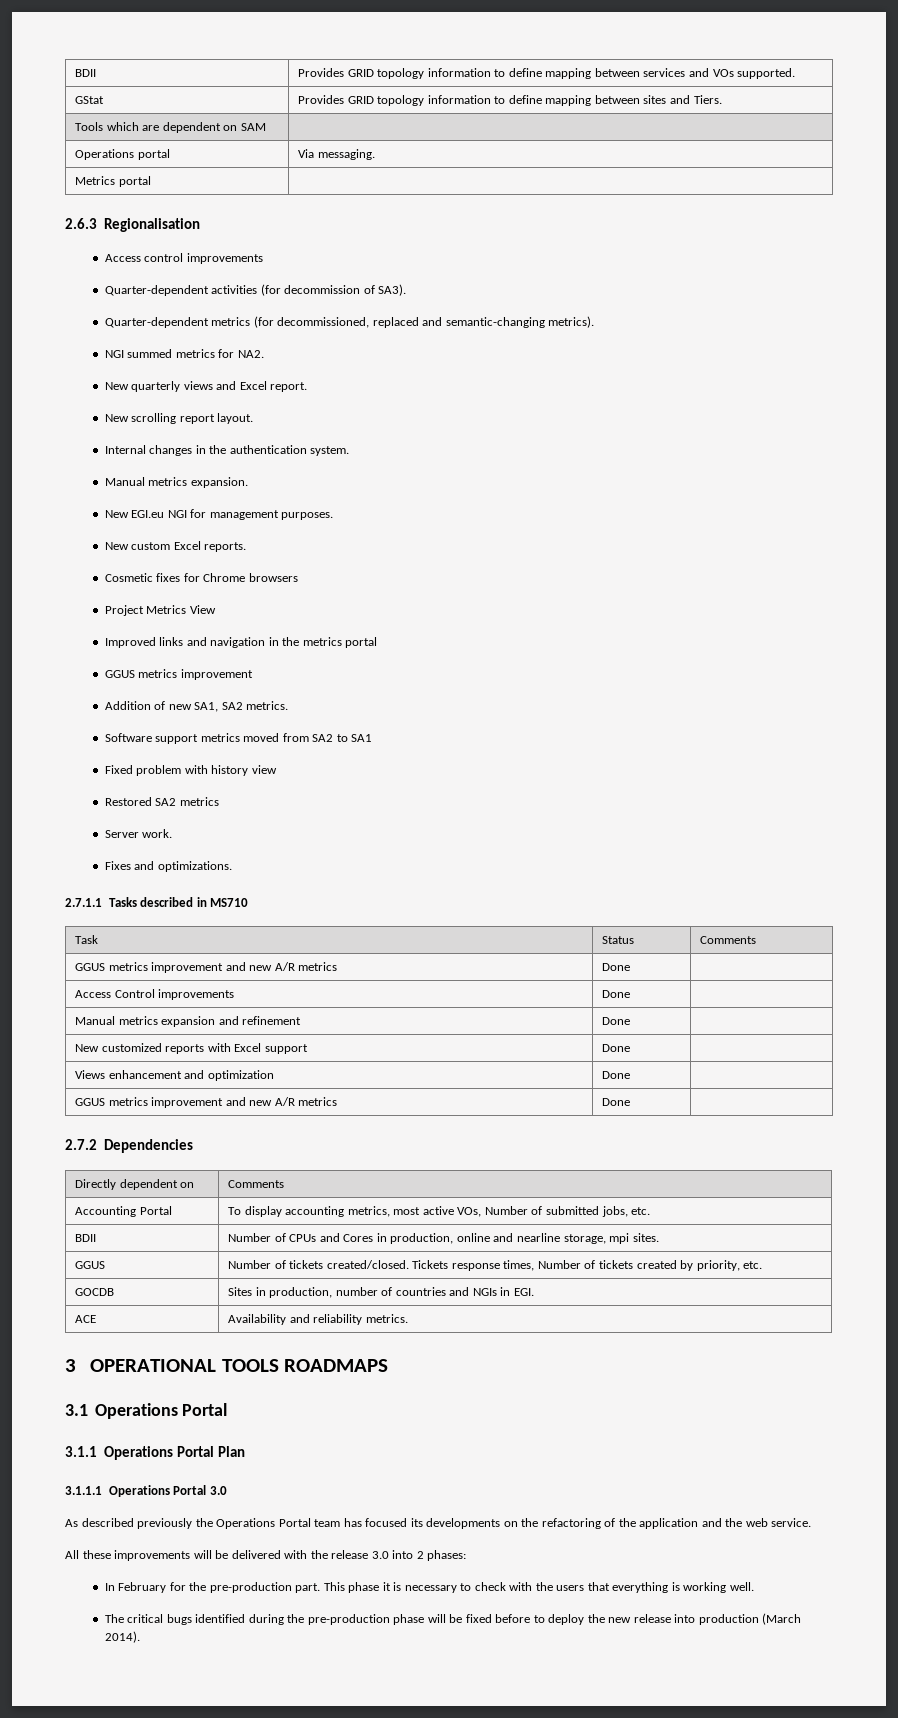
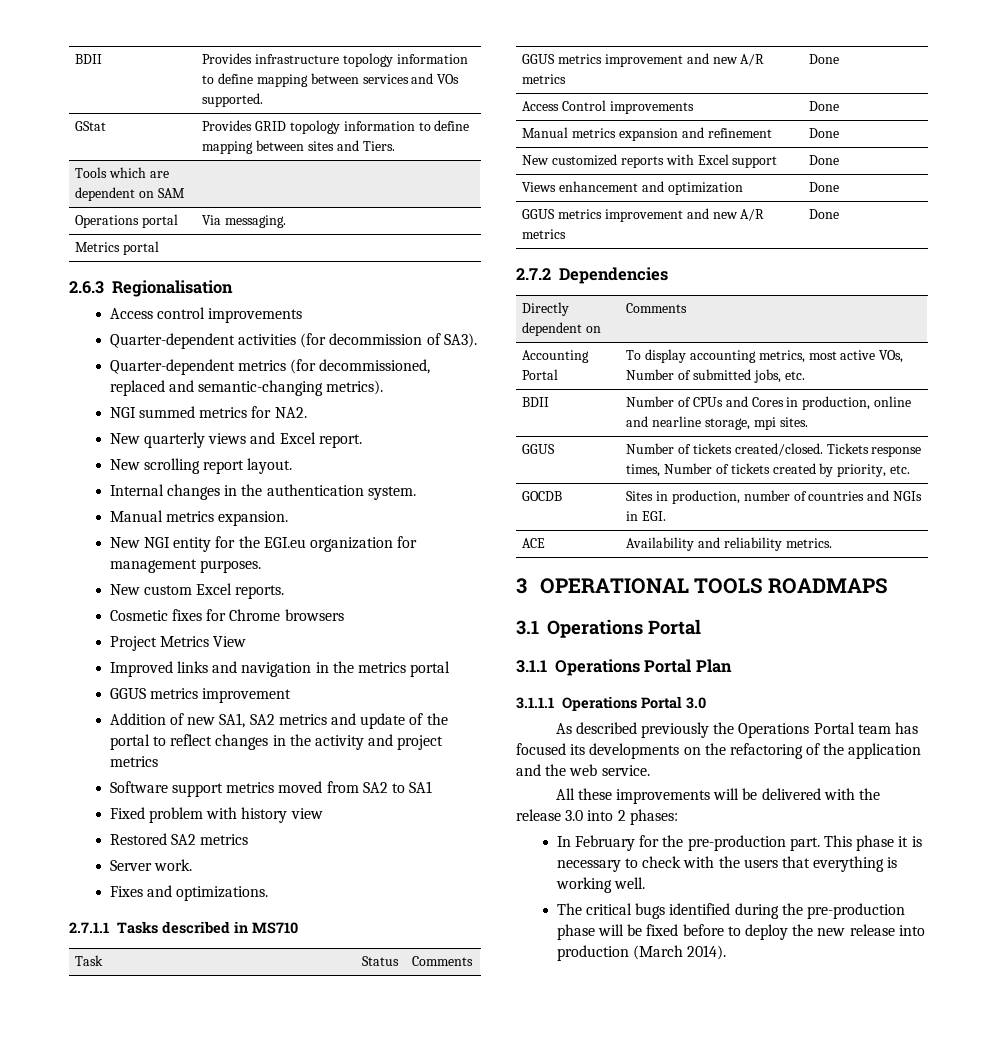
[347,69,374,77] GRID -> [255,54,340,64] infrastructure
[131,510,187,518] EGI.eu NGI -> [144,536,394,552] NGI entity for the EGI.eu organization
[246,701,289,710] metrics. -> [278,713,448,729] [109,734,444,750] [109,756,158,767] metrics and update of the portal to reflect changes in the activity and project metrics

